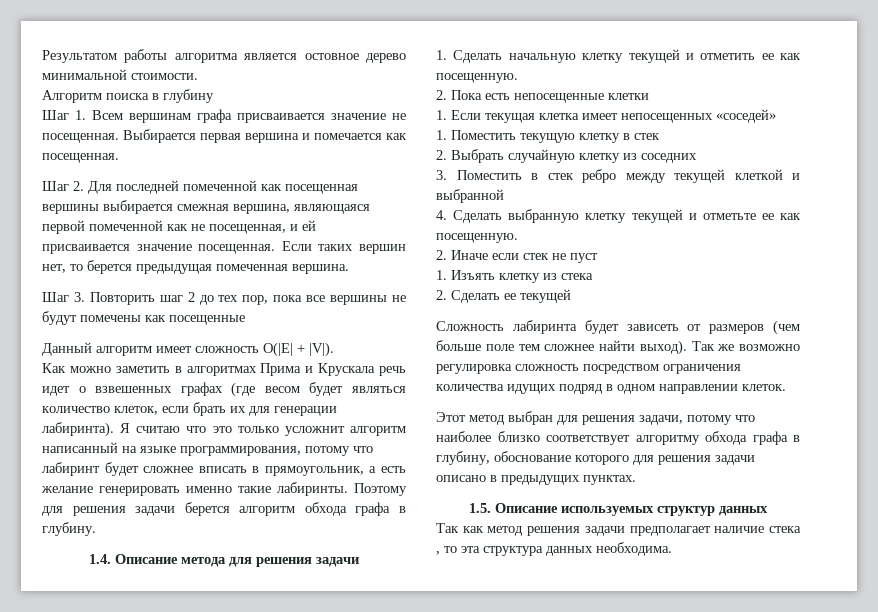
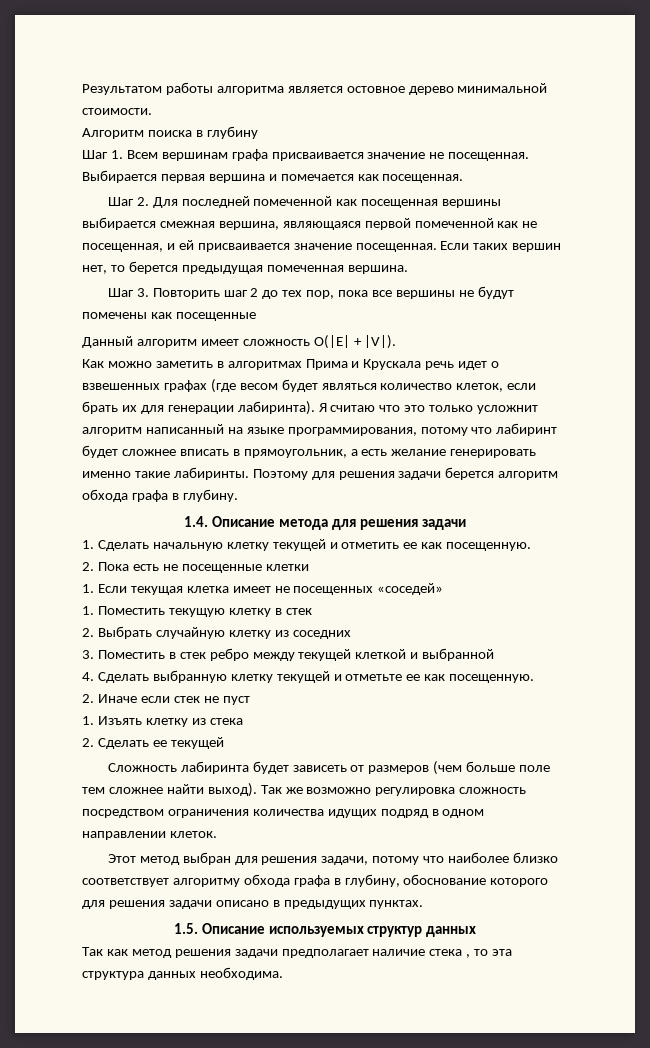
[514,93,604,103] непосещенные -> [162,564,262,573] не посещенные
[621,113,713,123] непосещенных -> [274,586,374,595] не посещенных

